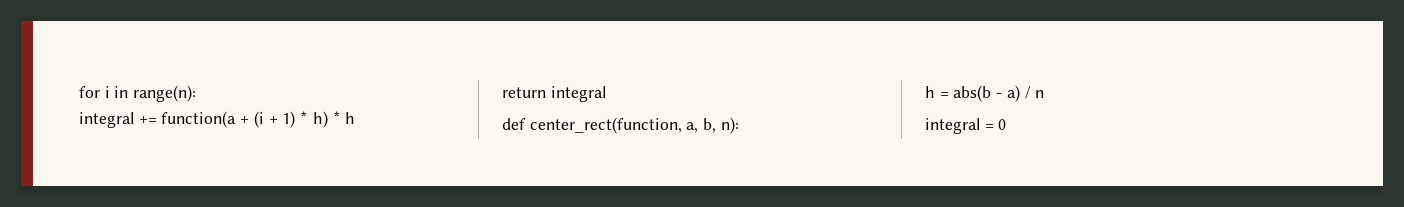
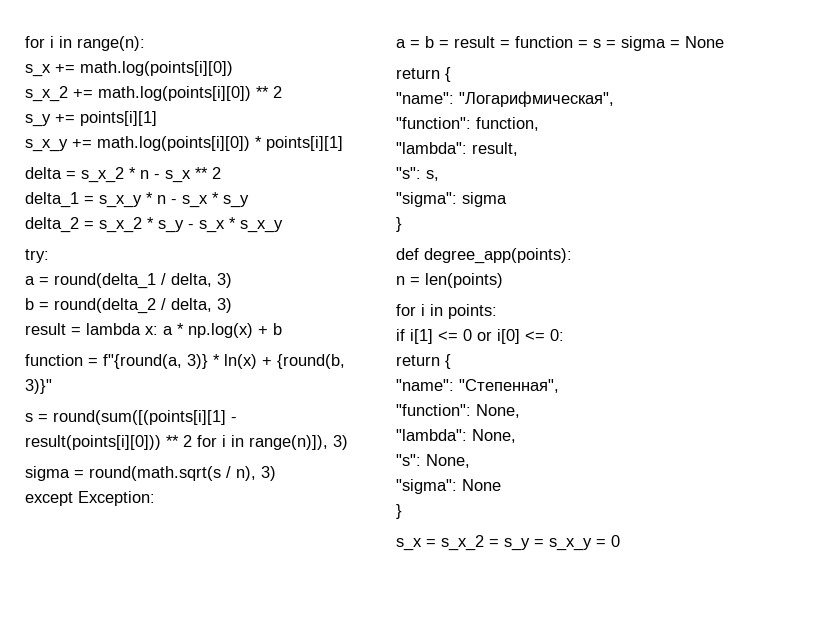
[79,111,356,128] [502,86,606,102] [502,117,739,134] [925,85,1045,102] [925,118,980,134] integral += function(a + (i + 1) * h) * h // return integral // def center_rect(function, a, b, n): // h = abs(b - a) / n // integral -> [25,61,233,77] [25,86,282,102] [25,111,157,127] [25,136,343,152] [25,167,221,183] [25,192,249,208] [25,217,283,233] [25,249,49,263] [25,273,232,289] [25,298,232,314] [25,323,282,338] [25,354,345,369] [25,379,52,394] [25,410,237,425] [25,435,348,450] [25,466,276,481] [25,491,155,506] [396,36,724,51] [396,67,451,82] [396,91,614,107] [396,117,539,131] [396,142,518,156] [396,167,439,181] [396,192,507,207] [396,217,402,232] [396,248,572,264] [396,273,503,288] [396,304,497,319] [396,329,564,344] [396,354,451,369] [396,379,559,393] [396,404,520,418] [396,429,516,443] [396,454,470,468] [396,479,501,494] [396,504,402,519] [396,535,592,551] s_x += math.log(points[i][0]) // s_x_2 += math.log(points[i][0]) ** 2 // s_y += points[i][1] // s_x_y += math.log(points[i][0]) * points[i][1] // delta = s_x_2 * n - s_x ** 2 // delta_1 = s_x_y * n - s_x * s_y // delta_2 = s_x_2 * s_y - s_x * s_x_y // try: // a = round(delta_1 / delta, 3) // b = round(delta_2 / delta, 3) // result = lambda x: a * np.log(x) + b // function = f"{round(a, 3)} * ln(x) + {round(b, 3)}" // s = round(sum([(points[i][1] - result(points[i][0])) ** 2 for i in range(n)]), 3) // sigma = round(math.sqrt(s / n), 3) // except Exception: // a = b = result = function = s = sigma = None // return { // "name": "Логарифмическая", // "function": function, // "lambda": result, // "s": s, // "sigma": sigma // } // def degree_app(points): // n = len(points) // for i in points: // if i[1] <= 0 or i[0] <= 0: // return { // "name": "Степенная", // "function": None, // "lambda": None, // "s": None, // "sigma": None // } // s_x = s_x_2 = s_y = s_x_y

